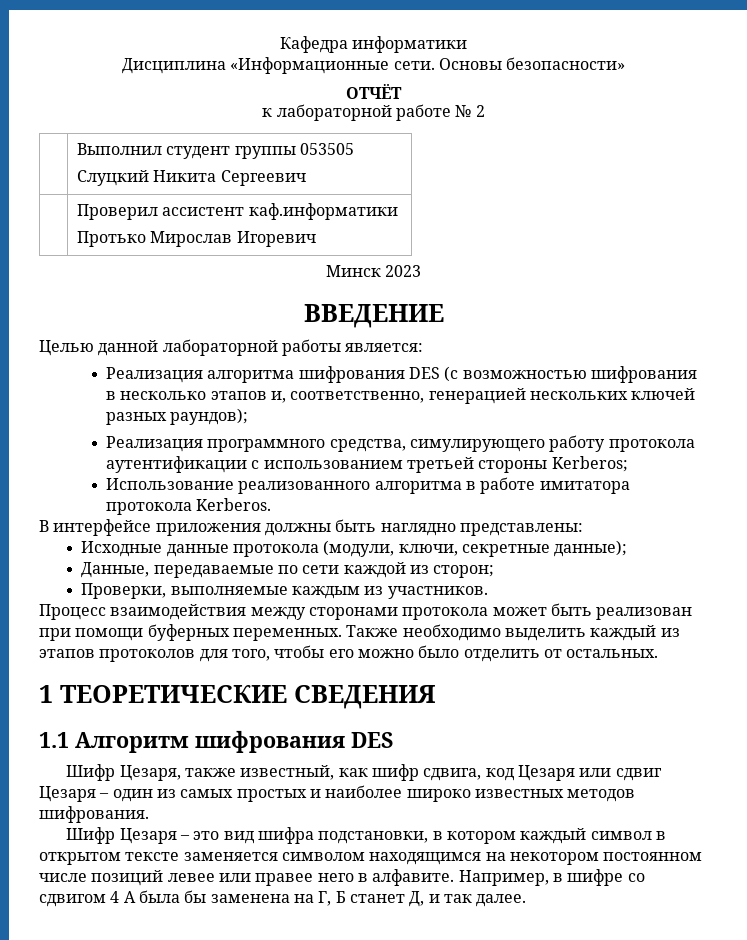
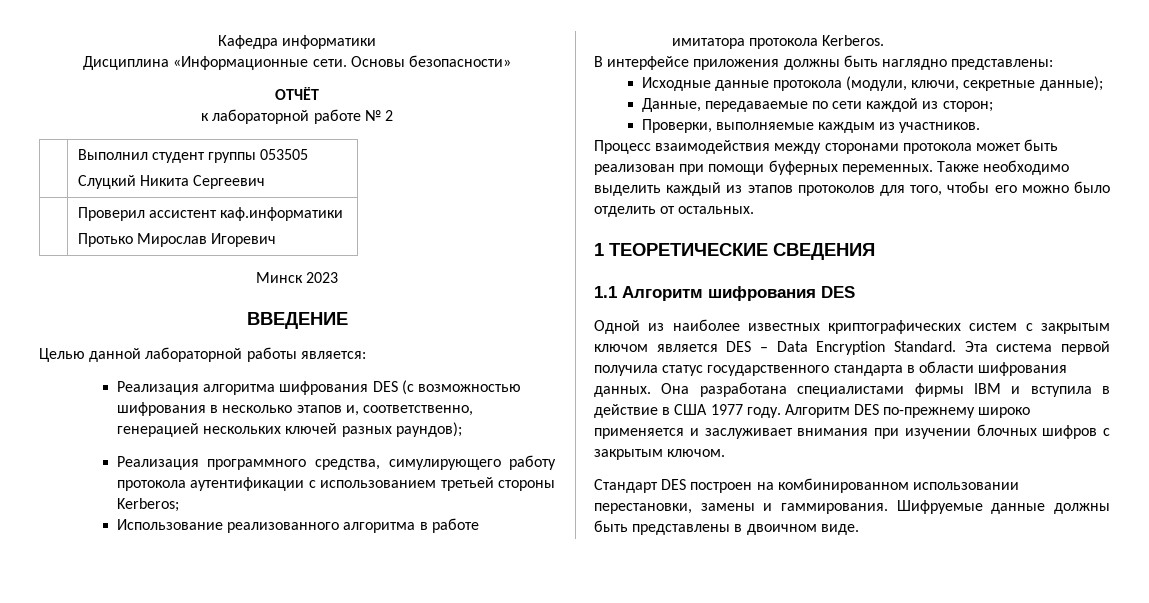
[66,764,662,781] [39,785,636,802] [39,806,149,823] [66,827,666,844] [39,852,703,865] [39,869,645,886] [39,890,527,907] Шифр Цезаря, также известный, как шифр сдвига, код Цезаря или сдвиг Цезаря – один из самых простых и наиболее широко известных методов шифрования. // Шифр Цезаря – это вид шифра подстановки, в котором каждый символ в открытом тексте заменяется символом находящимся на некотором постоянном числе позиций левее или правее него в алфавите. Например, в шифре со сдвигом 4 А была бы заменена на Г, Б станет Д, и так далее. -> [594,319,1110,334] [594,341,1110,355] [594,361,1068,376] [594,382,1110,397] [594,404,1031,418] [594,424,1110,439] [594,449,726,460] [594,478,1019,493] [594,500,1110,514] [594,520,859,535] Одной из наиболее известных криптографических систем с закрытым ключом является DES – Data Encryption Standard. Эта система первой получила статус государственного стандарта в области шифрования данных. Она разработана специалистами фирмы IBM и вступила в действие в США 1977 году. Алгоритм DES по-прежнему широко применяется и заслуживает внимания при изучении блочных шифров с закрытым ключом. // Стандарт DES построен на комбинированном использовании перестановки, замены и гаммирования. Шифруемые данные должны быть представлены в двоичном виде.

